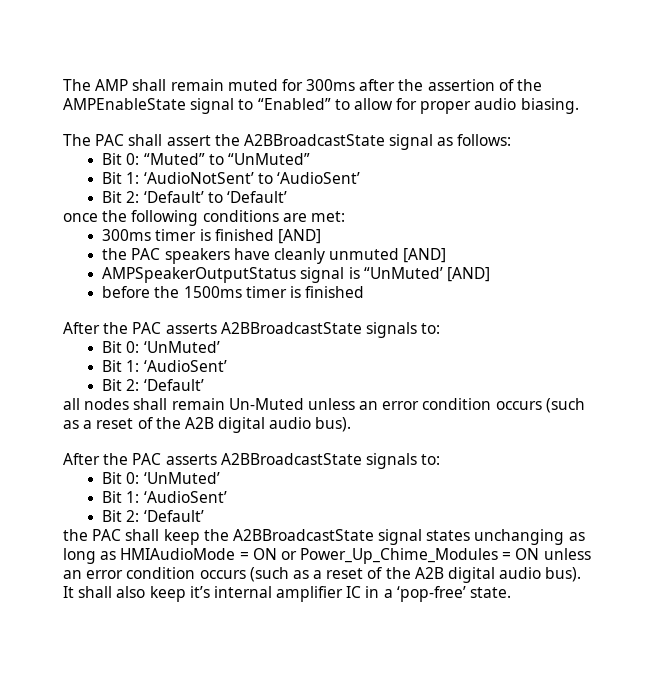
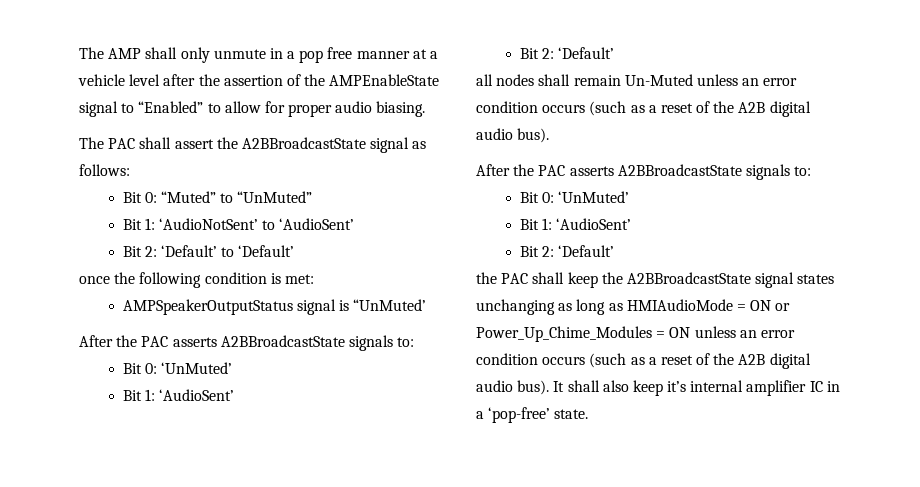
[170,79,356,91] remain muted for 300ms -> [180,47,439,63] [78,74,161,86] only unmute in a pop free manner at a vehicle level
[202,210,307,222] conditions are -> [204,272,281,284] condition is
[102,229,321,244] [102,248,447,264] [102,267,490,283] [102,286,365,298] 300ms timer is finished [AND] // the PAC speakers have cleanly unmuted [AND] // AMPSpeakerOutputStatus signal is “UnMuted’ [AND] // before the 1500ms timer is finished -> [122,299,427,315] AMPSpeakerOutputStatus signal is “UnMuted’

